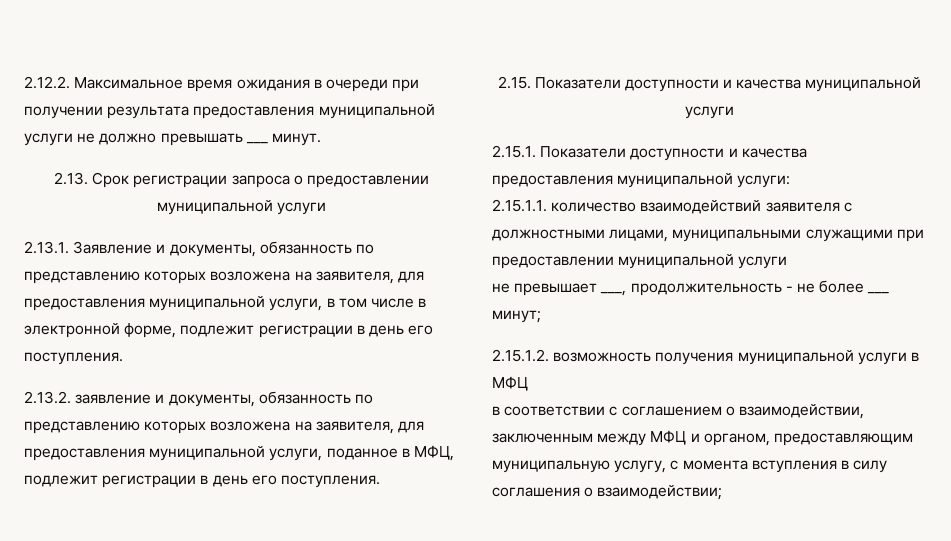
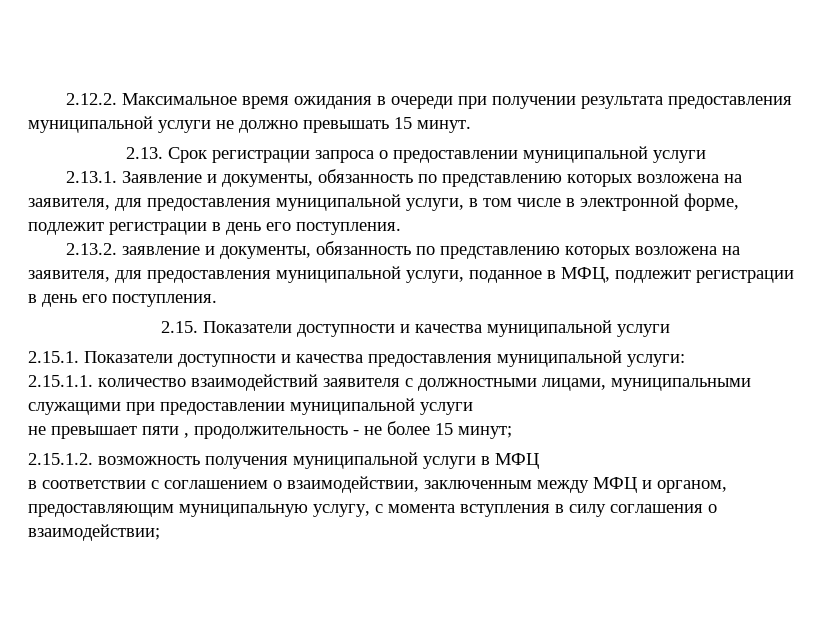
[245,142,268,144] ___ -> [394,117,412,129] 15
[600,291,627,296] ___, -> [142,426,189,438] пяти ,
[867,292,890,294] ___ -> [435,423,453,435] 15

